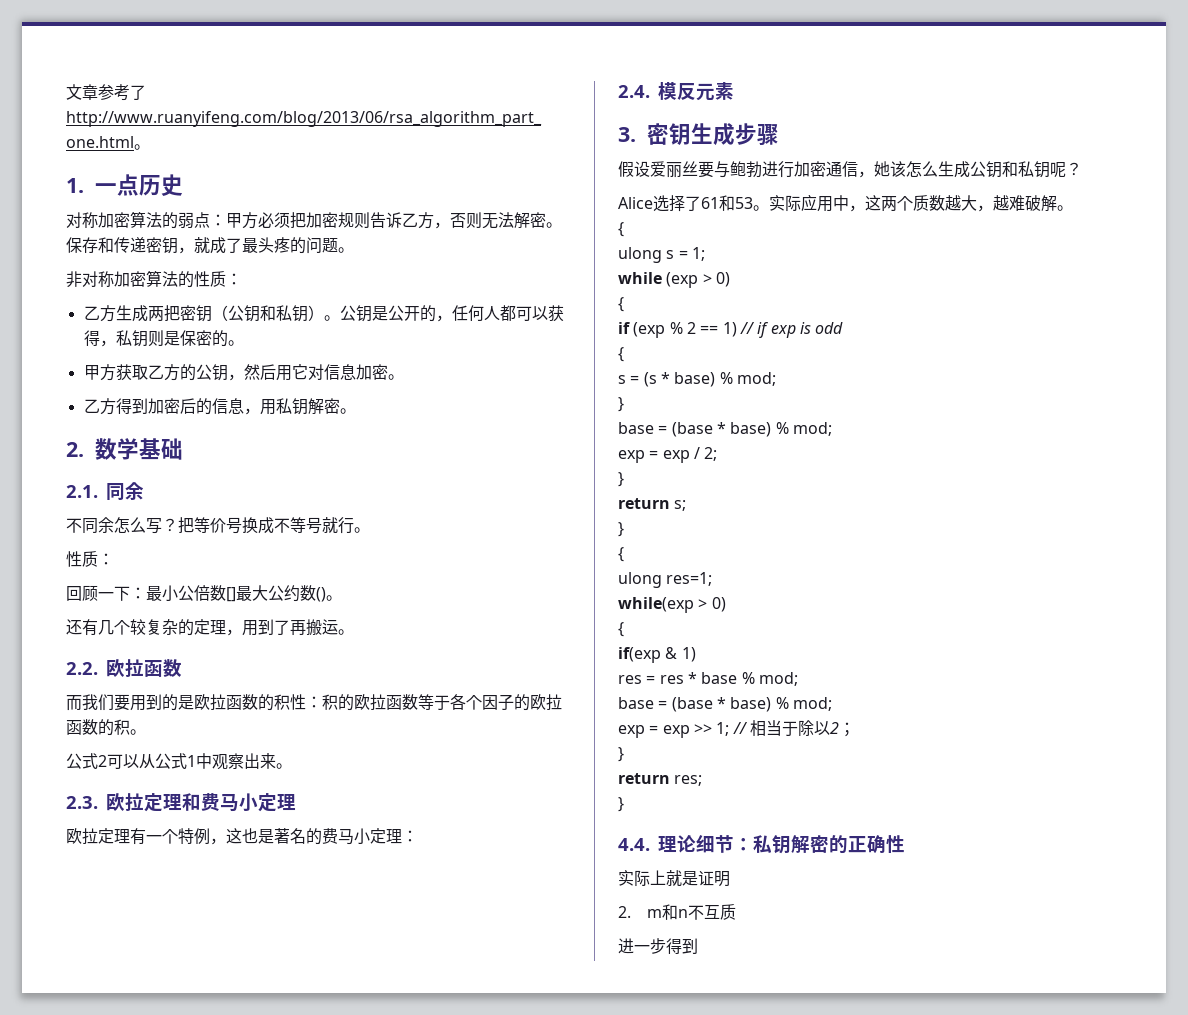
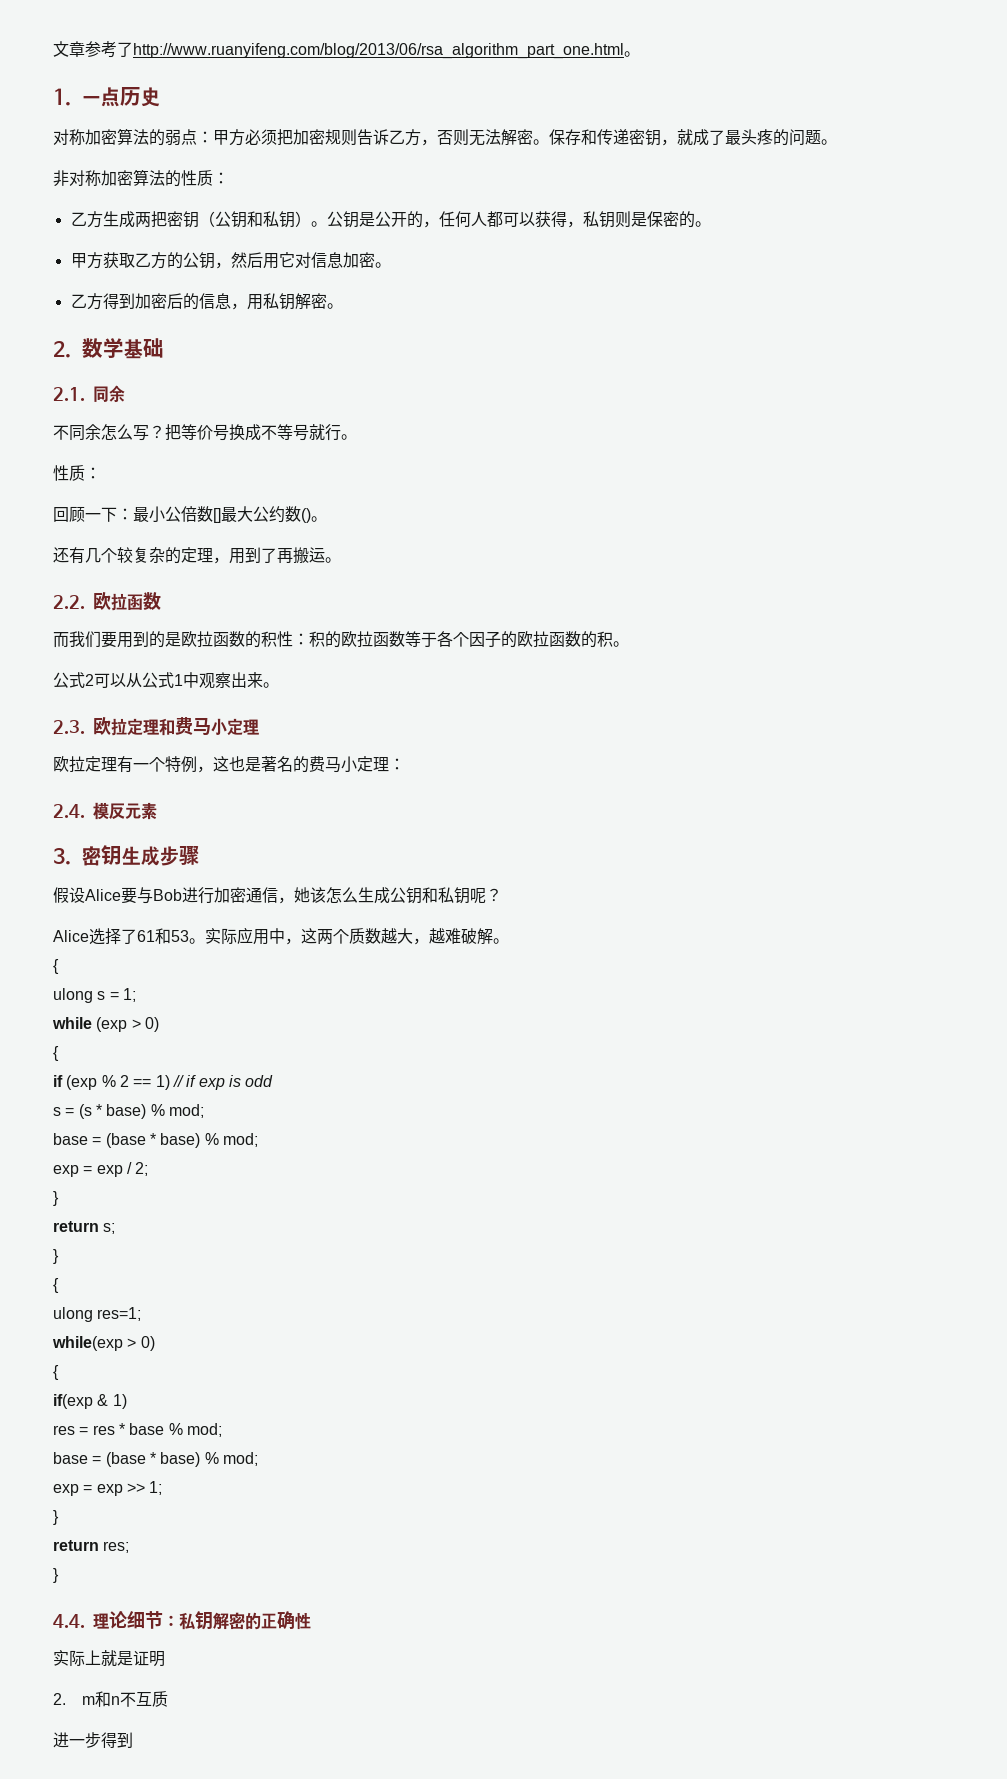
[650,161,762,178] 爱丽丝要与鲍勃 -> [85,887,182,904] Alice要与Bob
[618,347,624,362] // { -> (274, 1081) none
[618,397,624,412] // } -> (204, 1111) none
[732,720,855,737] // 相当于除以2； -> (163, 1488) none

